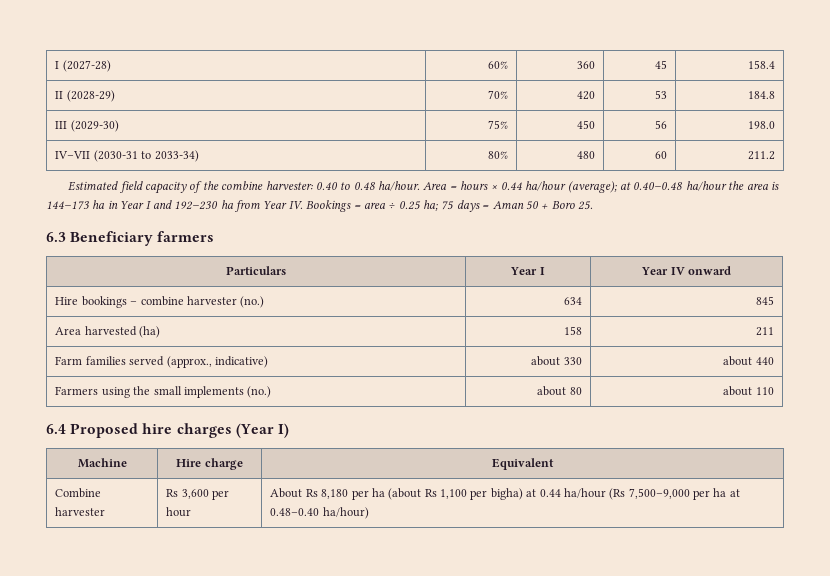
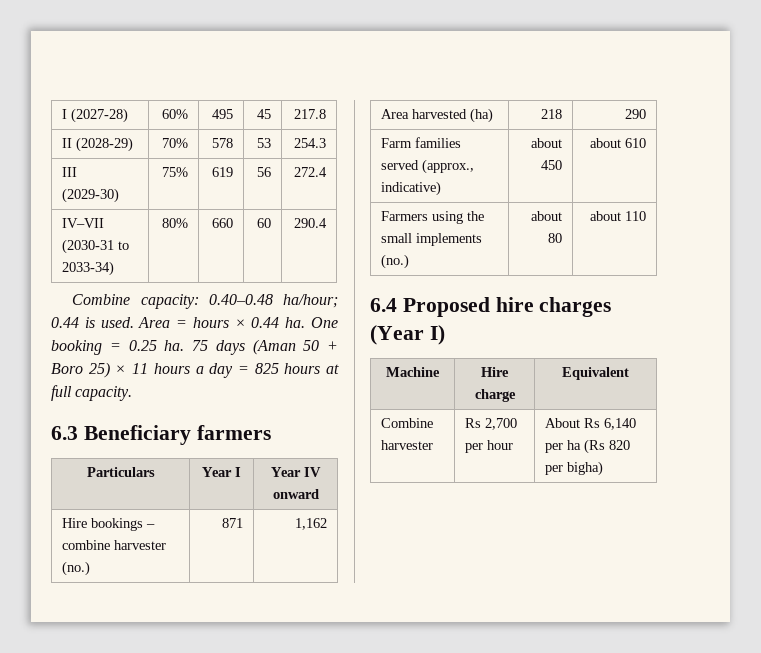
[576,61,595,69] 360 -> [211,109,233,119] 495
[747,60,775,69] 158.4 -> [293,109,326,119] 217.8
[576,91,595,100] 420 -> [211,138,233,148] 578
[747,91,775,99] 184.8 -> [293,138,326,148] 254.3
[576,120,595,129] 450 -> [211,167,233,177] 619
[747,121,775,129] 198.0 -> [293,167,327,177] 272.4
[576,151,595,159] 480 -> [211,218,233,228] 660
[747,151,775,160] [68,181,421,194] 211.2 // Estimated field capacity of the combine harvester: 0.40 to 0.48 ha/hour. -> [293,218,327,228] [72,294,339,309] [51,317,134,328] 290.4 // Combine capacity: 0.40–0.48 ha/hour; 0.44 is used.
[525,181,779,193] [46,200,593,212] ha/hour (average); at 0.40–0.48 ha/hour the area is 144–173 ha in Year I and 192–230 ha from Year IV. Bookings = area ÷ 0.25 ha; 75 days = Aman 50 + Boro 25. -> [285,317,338,328] [51,339,338,355] [51,362,339,378] [51,385,133,401] ha. One booking = 0.25 ha. 75 days (Aman 50 + Boro 25) × 11 hours a day = 825 hours at full capacity.
[563,297,582,305] [755,296,774,305] 634 | 845 -> [221,518,243,528] [294,518,327,530] 871 | 1,162
[563,326,582,335] [755,327,774,336] 158 | 211 -> [540,109,562,119] [624,109,646,119] 218 | 290
[563,357,582,365] [723,356,774,366] 330 | about 440 -> [540,160,562,170] [589,138,646,148] 450 | about 610
[181,489,209,499] 3,600 -> [485,418,518,430] 2,700
[321,488,740,500] [270,507,369,519] 8,180 per ha (about Rs 1,100 per bigha) at 0.44 ha/hour (Rs 7,500–9,000 per ha at 0.48–0.40 ha/hour) -> [604,418,637,430] [545,439,631,454] [545,461,604,476] 6,140 per ha (Rs 820 per bigha)

